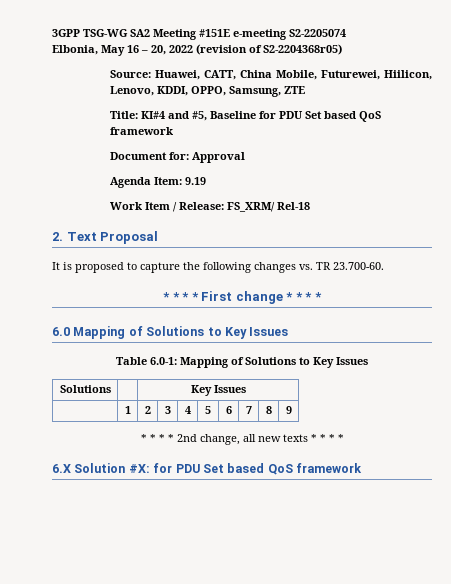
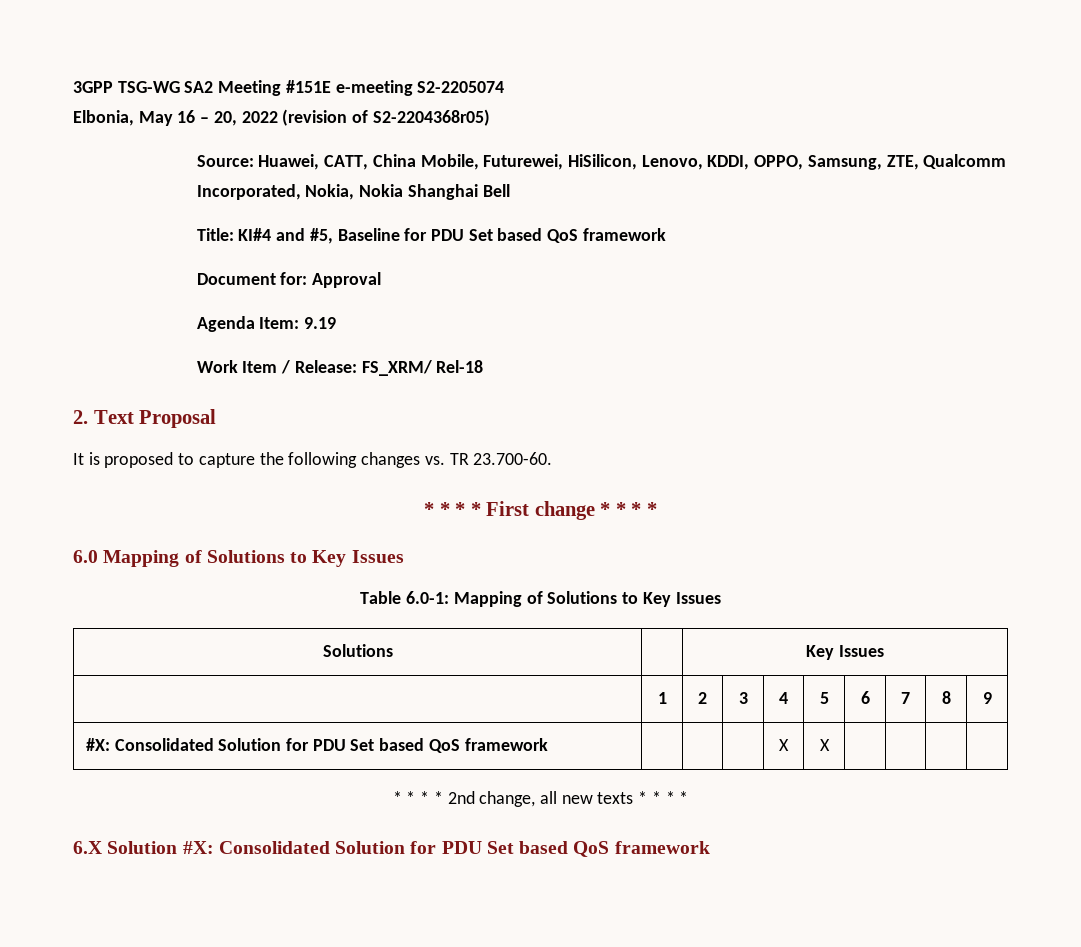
[384,70,432,80] Hiilicon, -> [568,154,638,170] HiSilicon,
[284,86,306,94] ZTE -> [886,154,1007,170] [196,184,510,200] ZTE, Qualcomm Incorporated, Nokia, Nokia Shanghai Bell
(292, 410) none -> [85,738,548,753] [779,739,789,751] [819,739,830,751] // #X: Consolidated Solution for PDU Set based QoS framework | | | | X | X | | | |
(150, 468) none -> [218,841,406,854] Consolidated Solution

